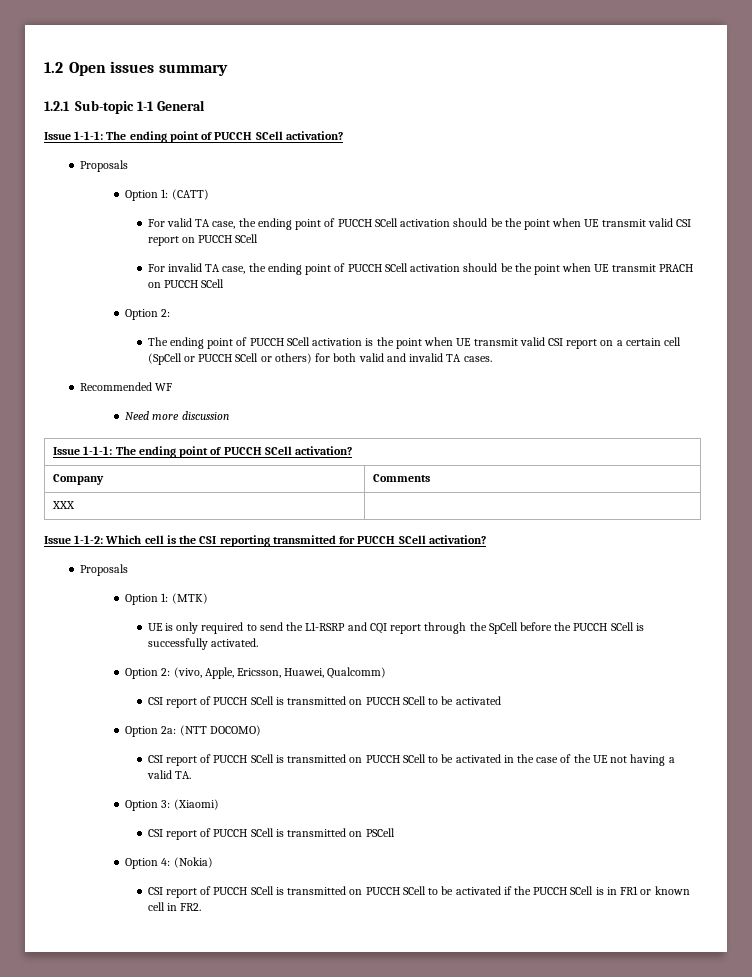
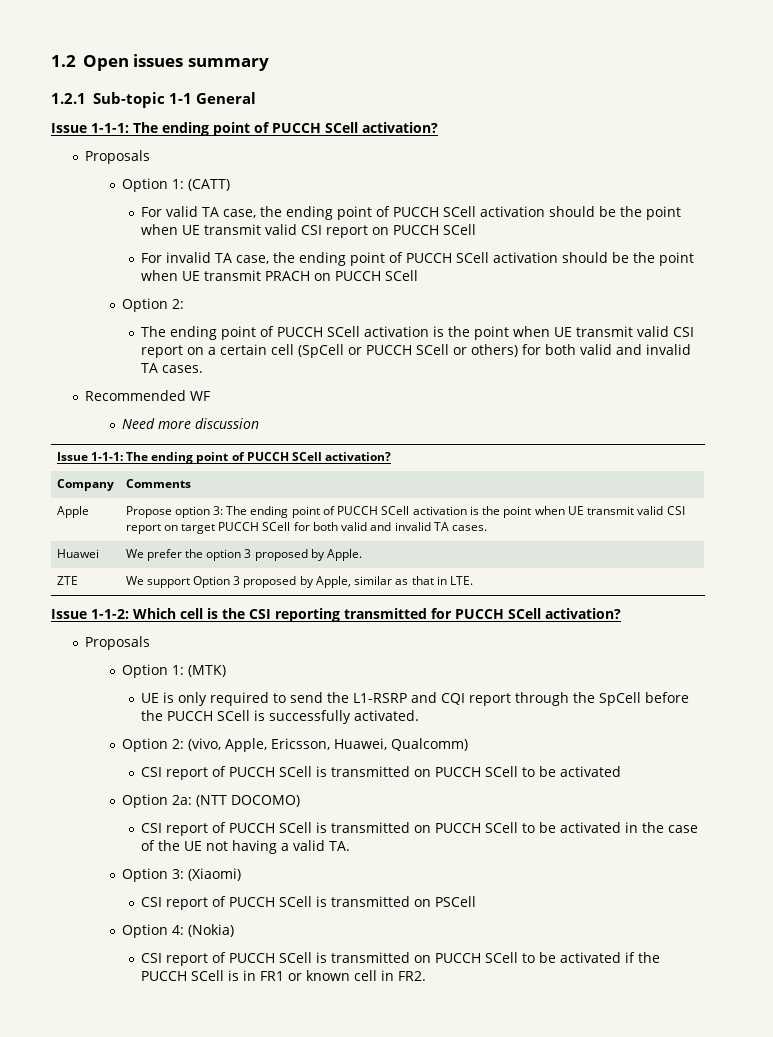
[52,501,76,509] XXX | -> [56,506,89,518] [125,506,685,518] [125,522,488,534] [56,549,99,558] [125,549,363,561] [56,576,78,585] [125,576,474,588] Apple | Propose option 3: The ending point of PUCCH SCell activation is the point when UE transmit valid CSI report on target PUCCH SCell for both valid and invalid TA cases. // Huawei | We prefer the option 3 proposed by Apple. // ZTE | We support Option 3 proposed by Apple, similar as that in LTE.

